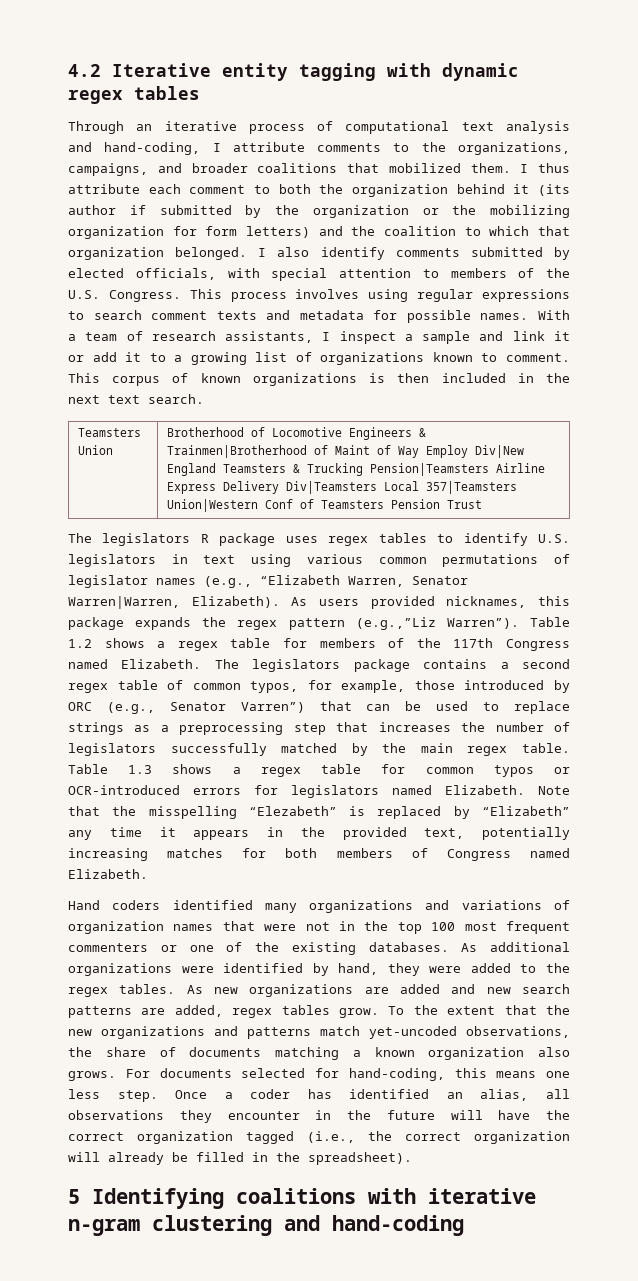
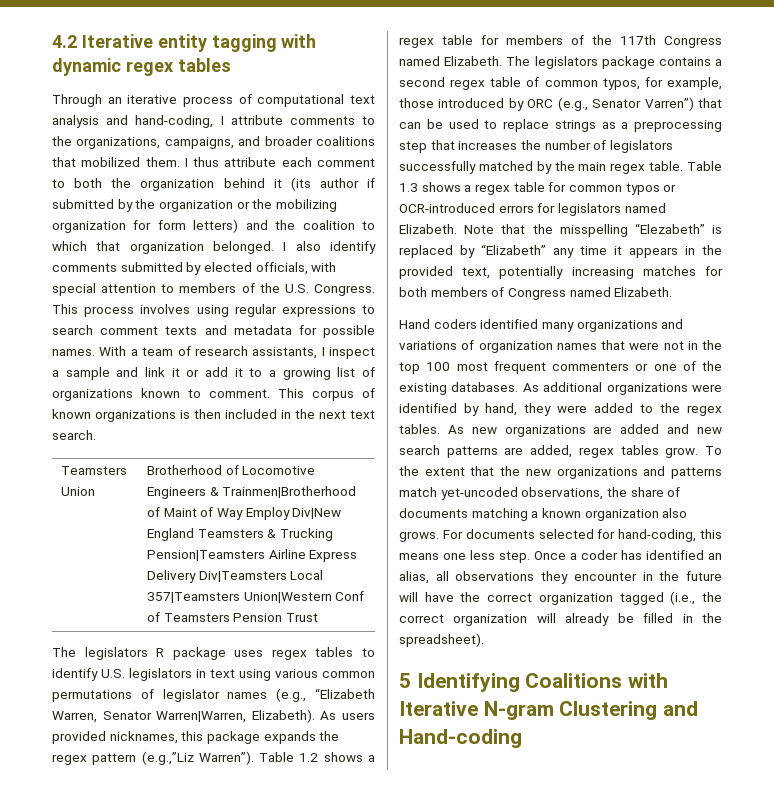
[236,1188,536,1204] [68,1215,464,1236] coalitions with iterative n-gram clustering and hand-coding -> [525,673,669,688] [399,701,699,720] [399,729,522,748] Coalitions with Iterative N-gram Clustering and Hand-coding

